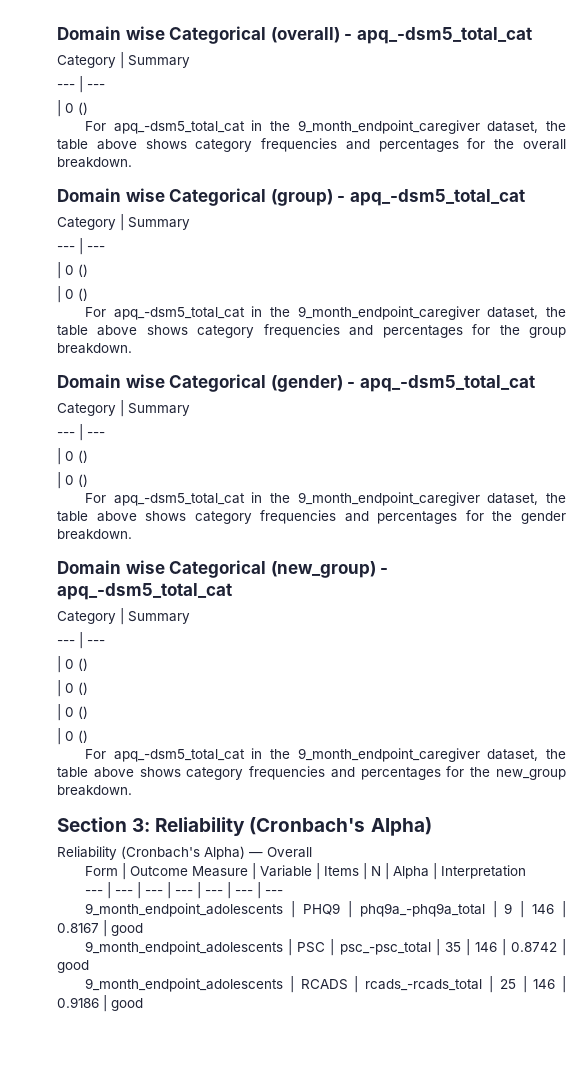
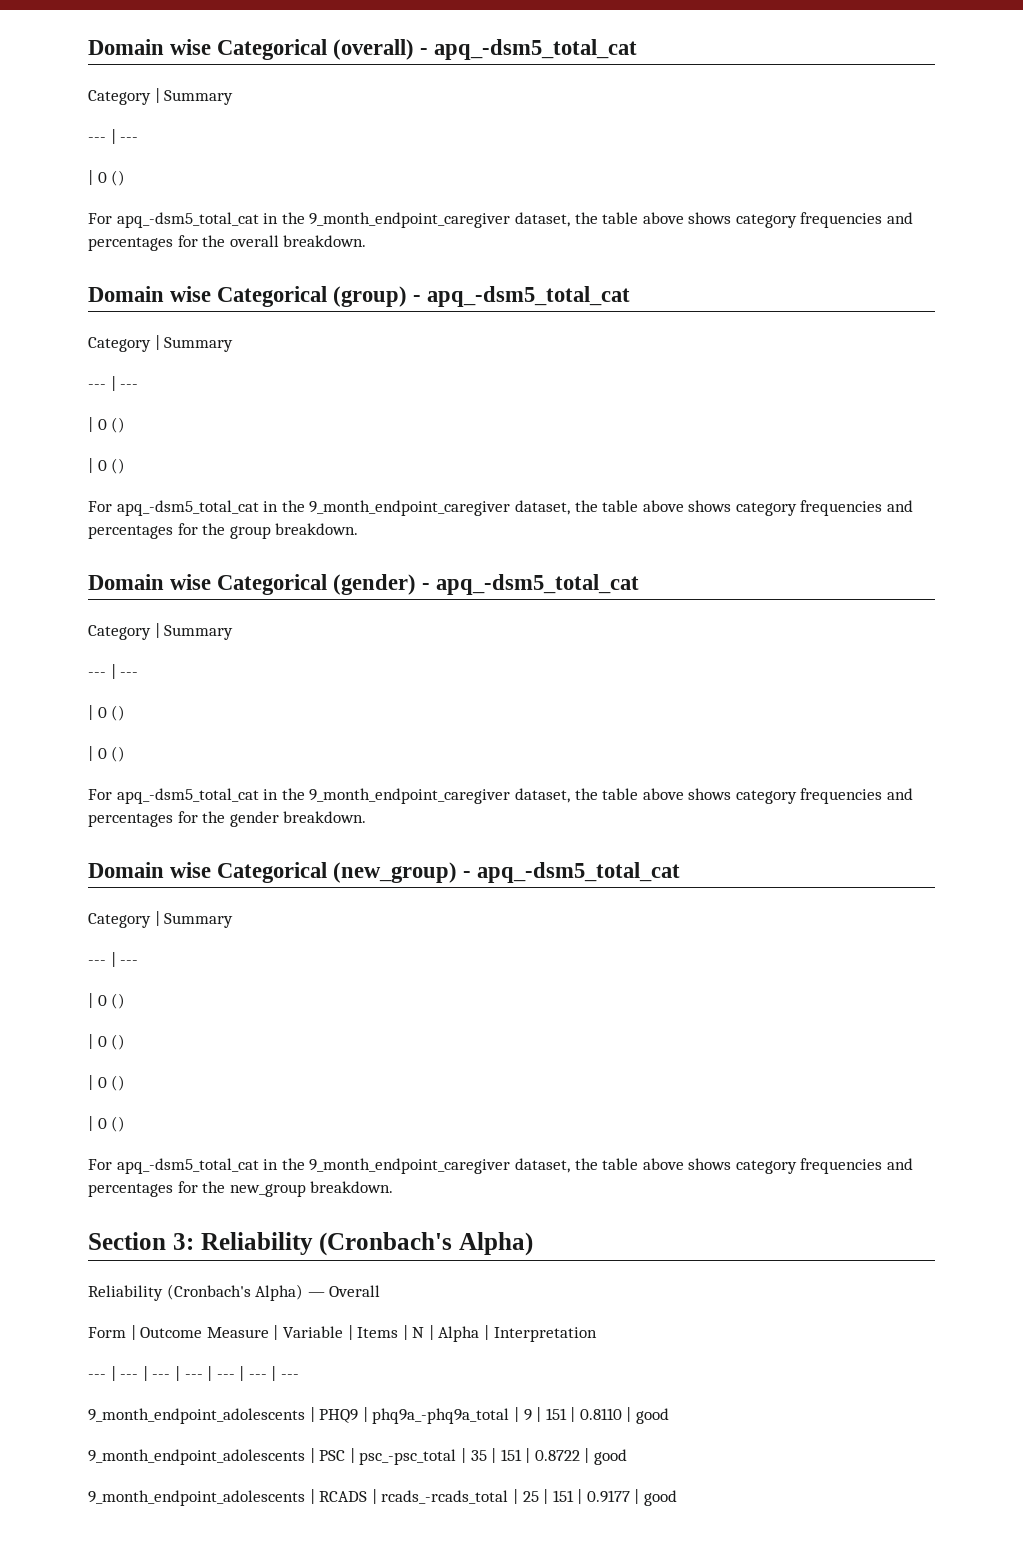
[532,901,566,918] [57,923,99,933] 146 | 0.8167 -> [545,1407,622,1422] 151 | 0.8110
[474,939,557,956] 146 | 0.8742 -> [500,1448,580,1463] 151 | 0.8722
[533,976,566,993] [57,997,99,1008] 146 | 0.9186 -> [552,1489,630,1504] 151 | 0.9177

